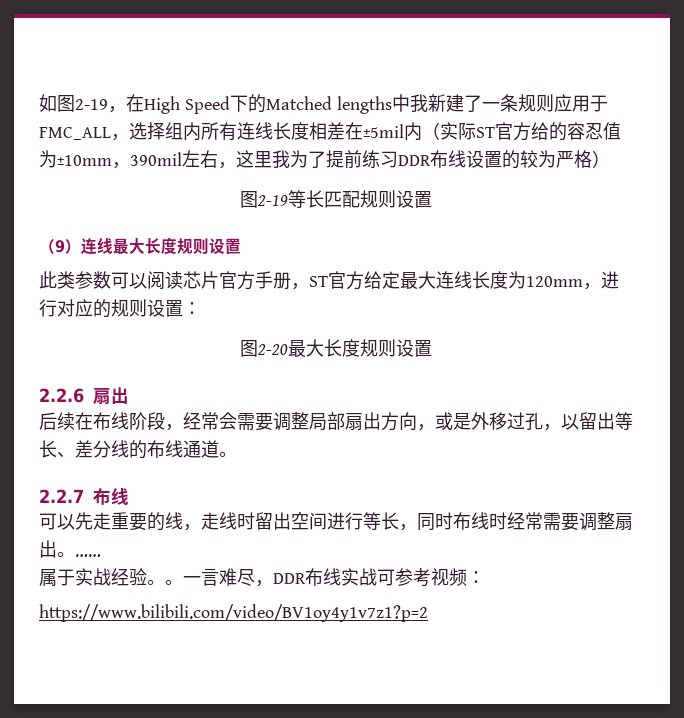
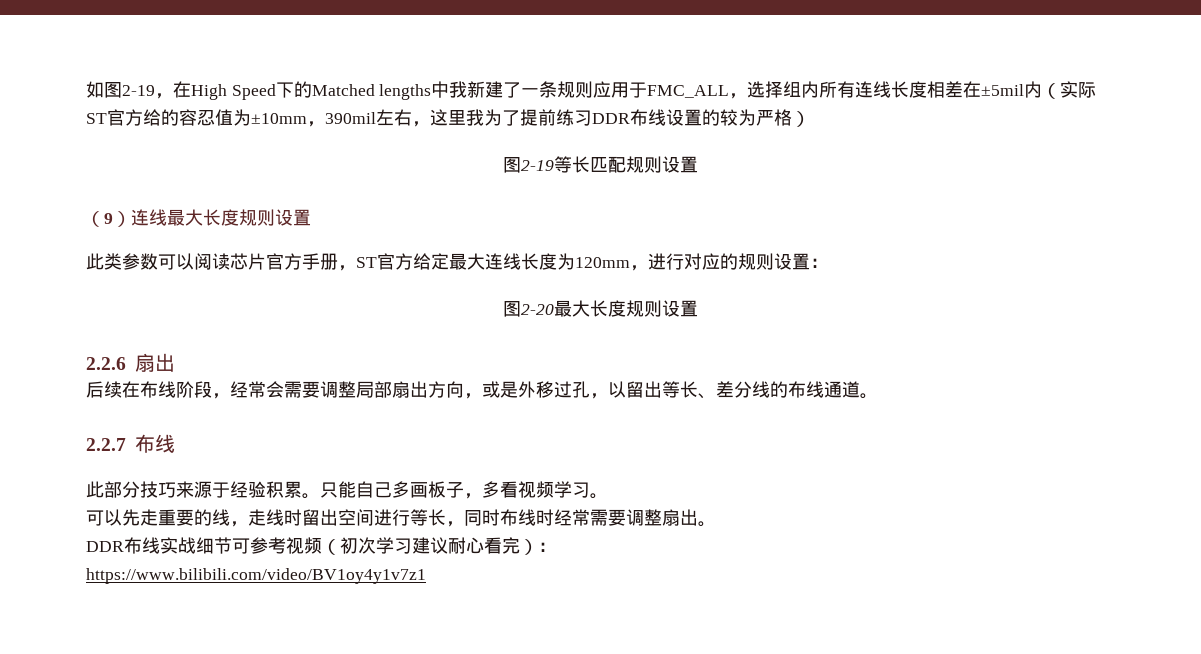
(129, 496) none -> [86,481,608,499] // 此部分技巧来源于经验积累。只能自己多画板子，多看视频学习。
[75,554,101,557] [39,568,273,587] …… // 属于实战经验。。一言难尽， -> (716, 524) //
(377, 577) none -> [196,537,232,554] 细节
[467,571,485,584] [39,604,428,622] ： // https://www.bilibili.com/video/BV1oy4y1v7z1?p=2 -> [322,537,556,555] [86,568,426,584] （初次学习建议耐心看完）： // https://www.bilibili.com/video/BV1oy4y1v7z1

